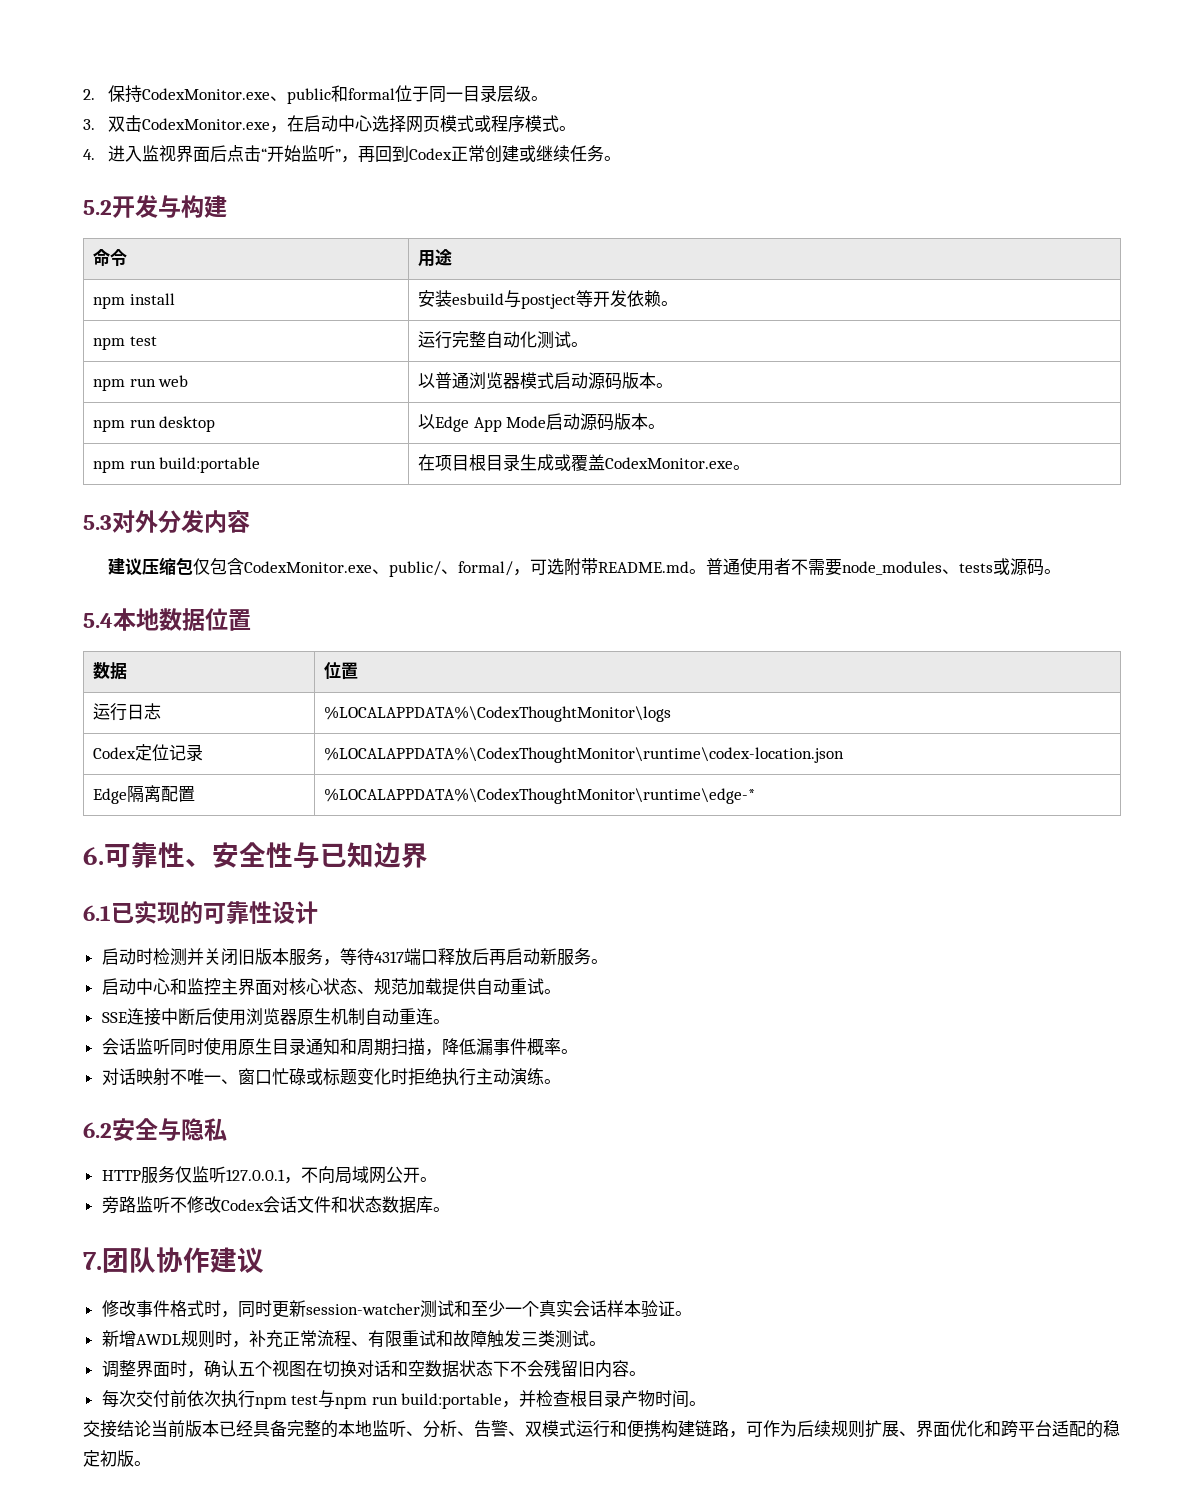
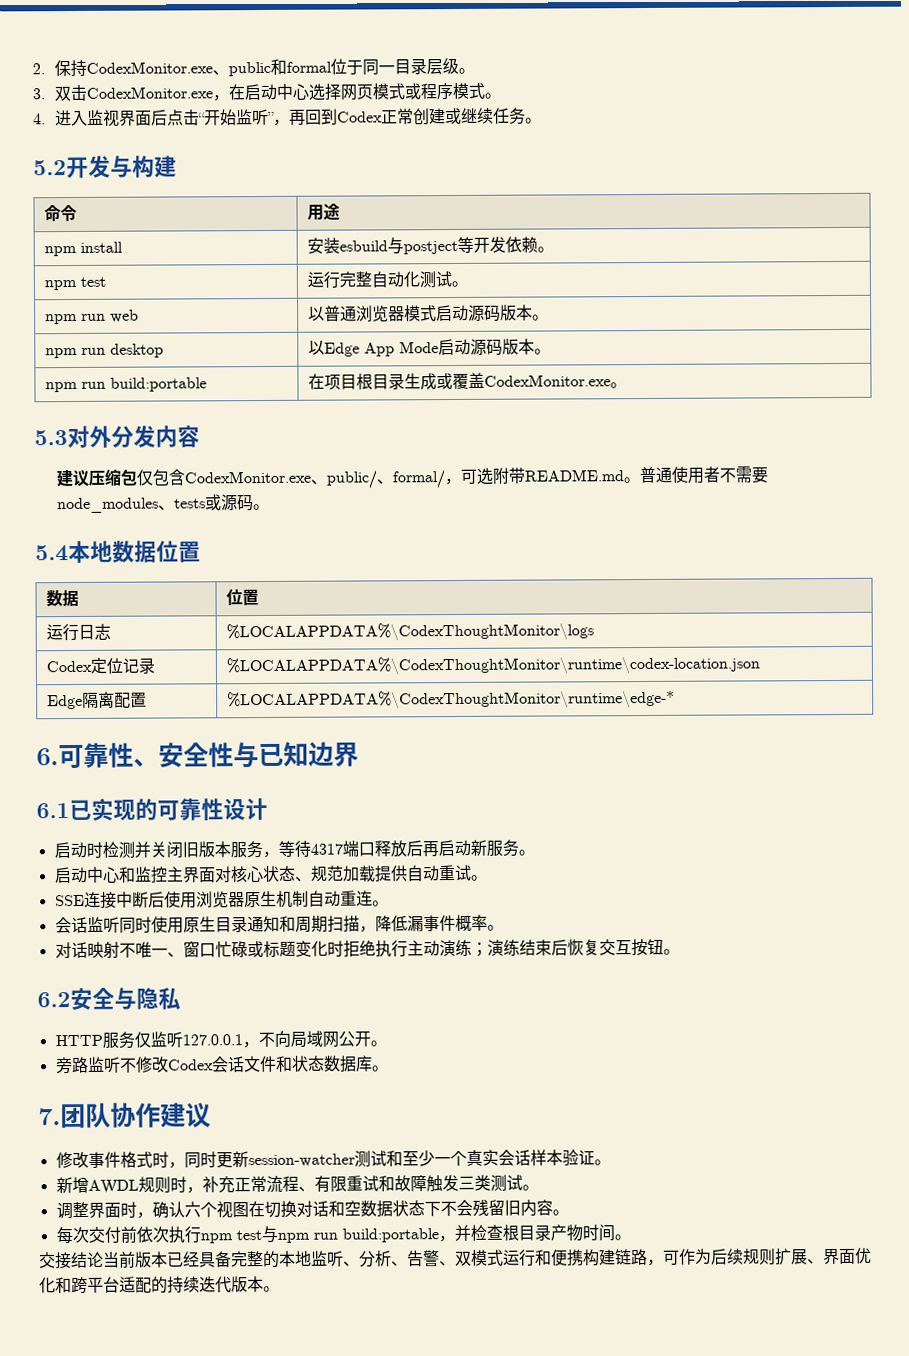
(544, 1076) none -> [470,938,664,957] ；演练结束后恢复交互按钮
[237,1362,255,1376] 五 -> [183,1201,201,1218] 六
[1103,1420,1120,1437] [83,1450,134,1467] 稳定初版 -> [167,1276,264,1294] 持续迭代版本

